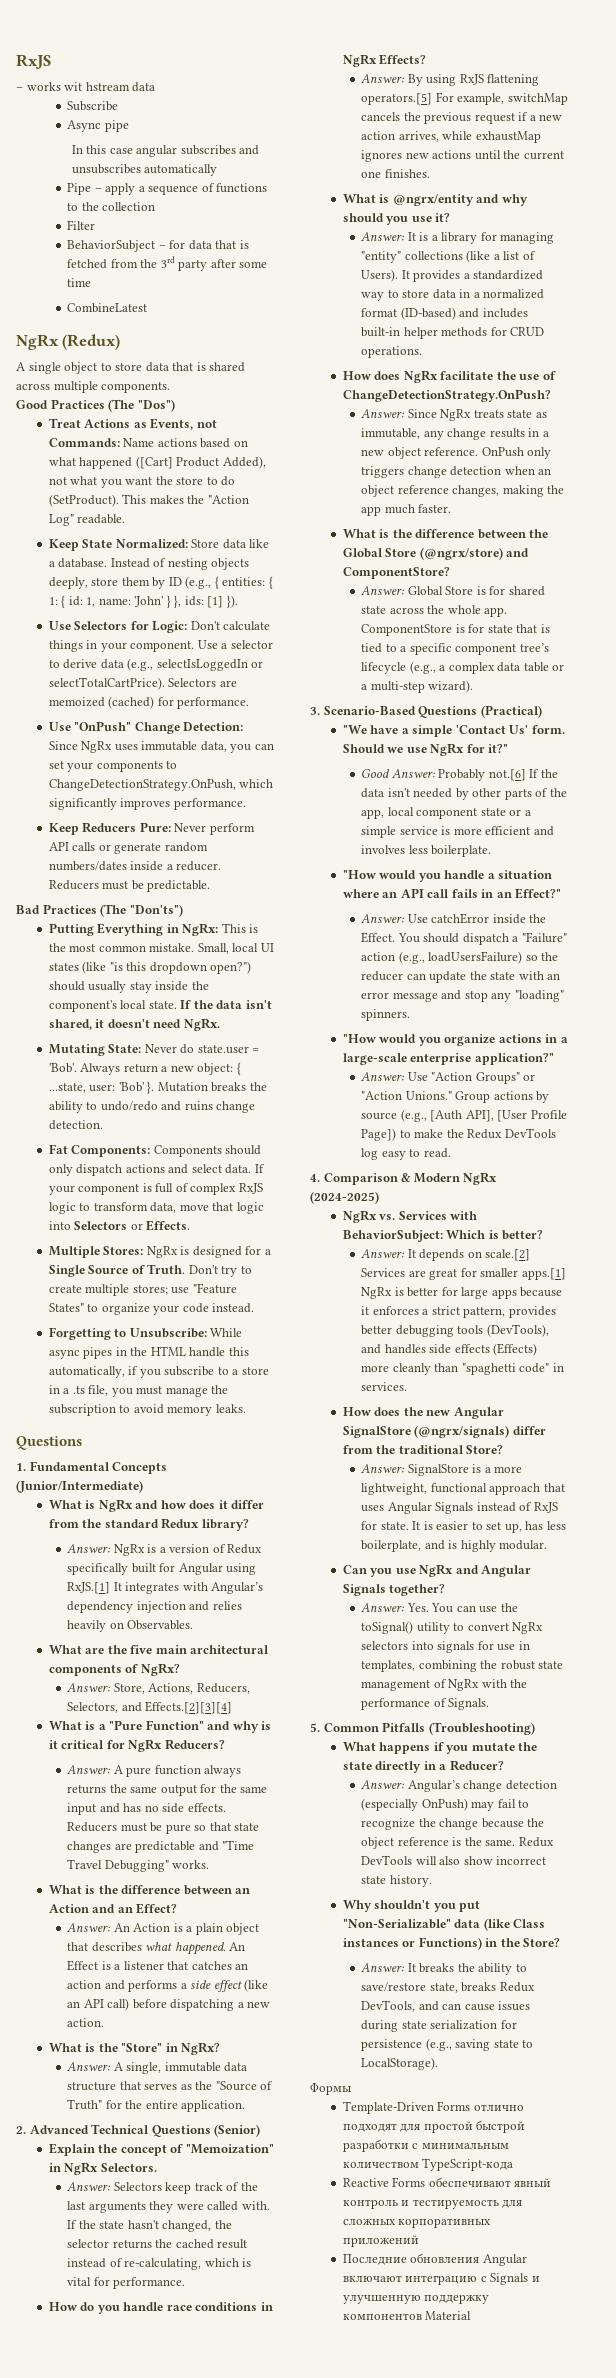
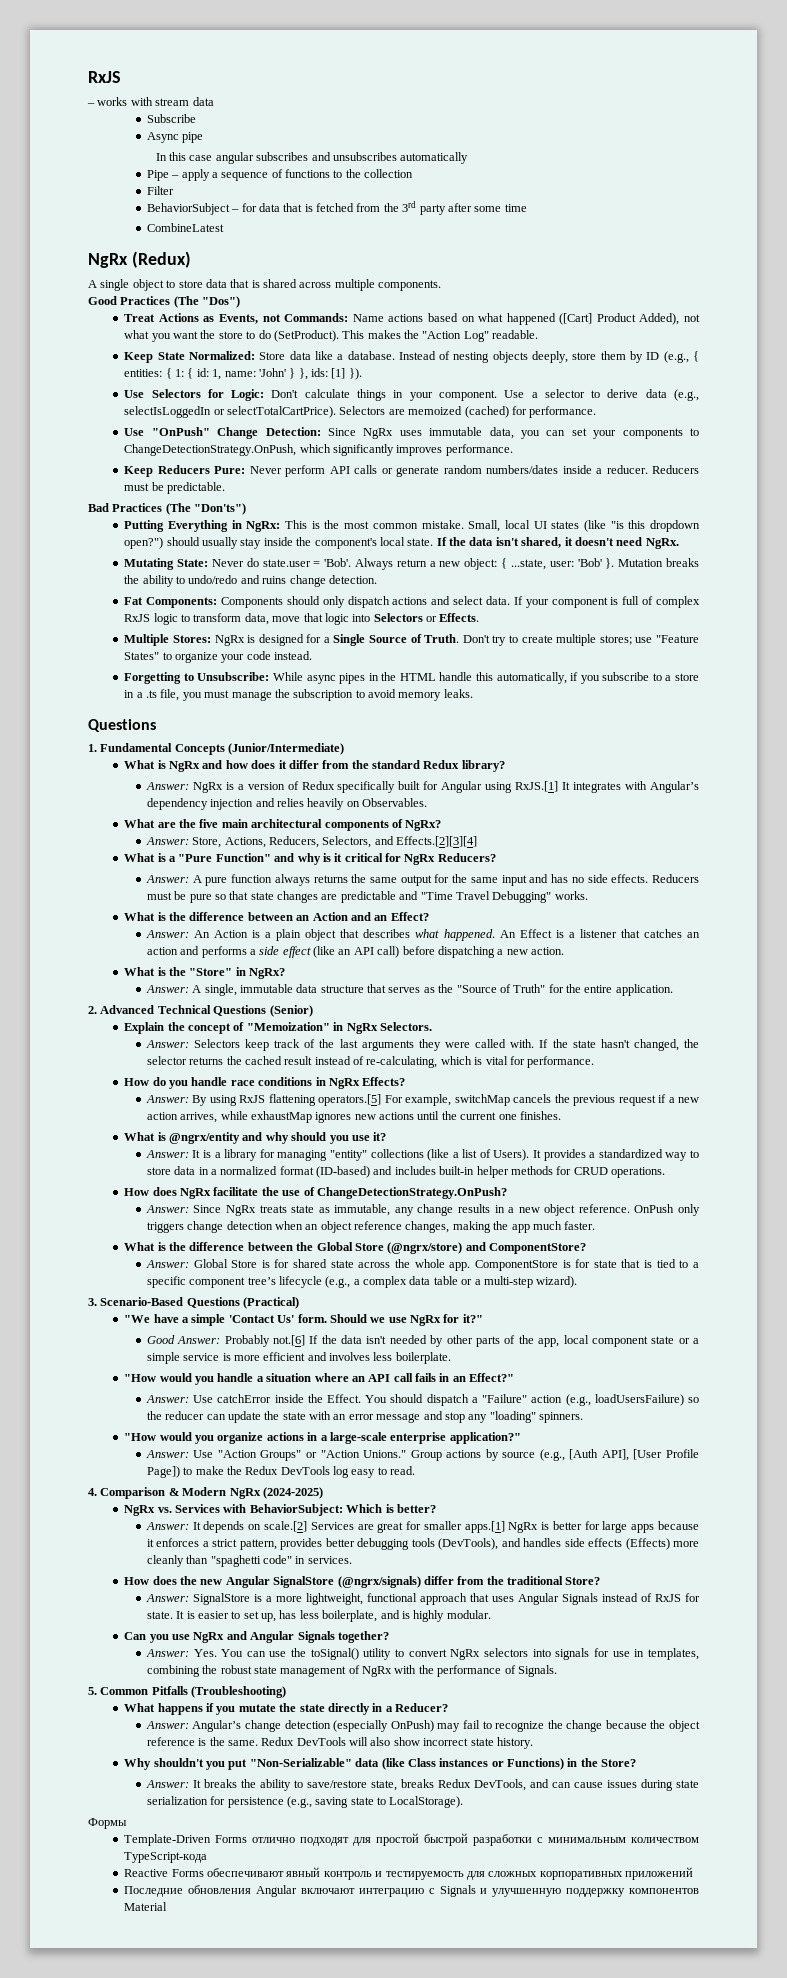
[64,82,130,91] wit hstream -> [130,97,190,106] with stream

